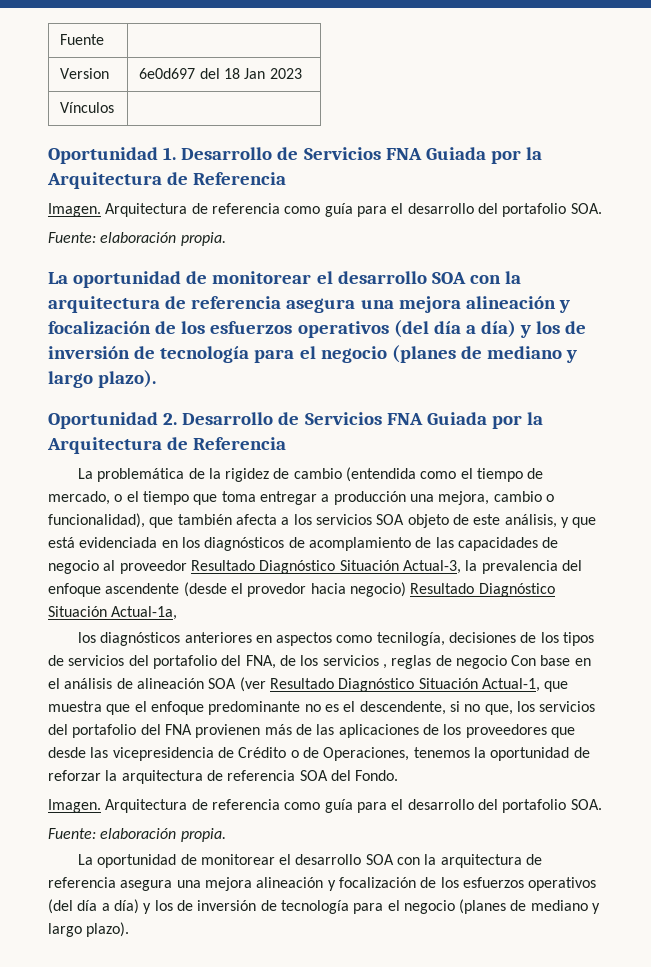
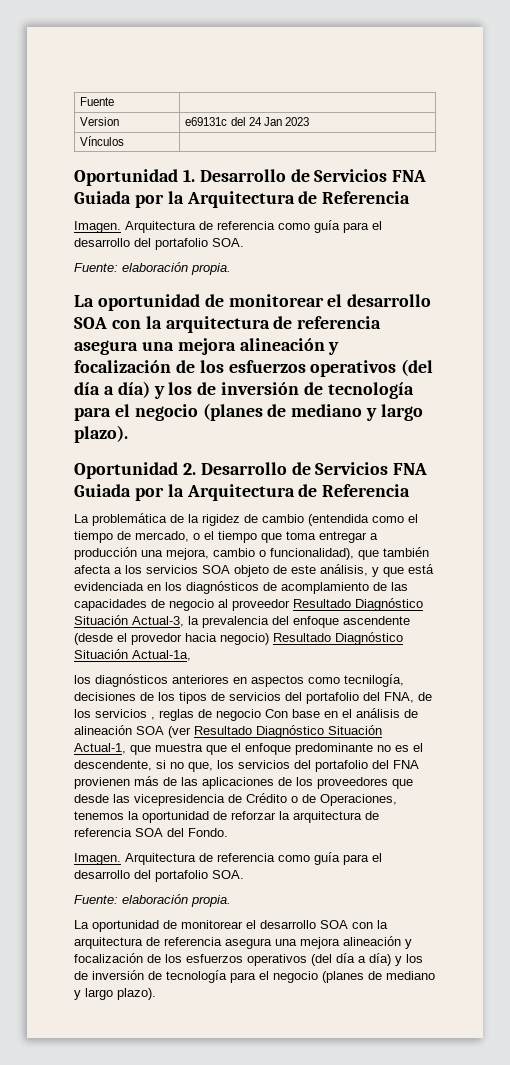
[139,68,240,79] 6e0d697 del 18 -> [185,117,262,126] e69131c del 24

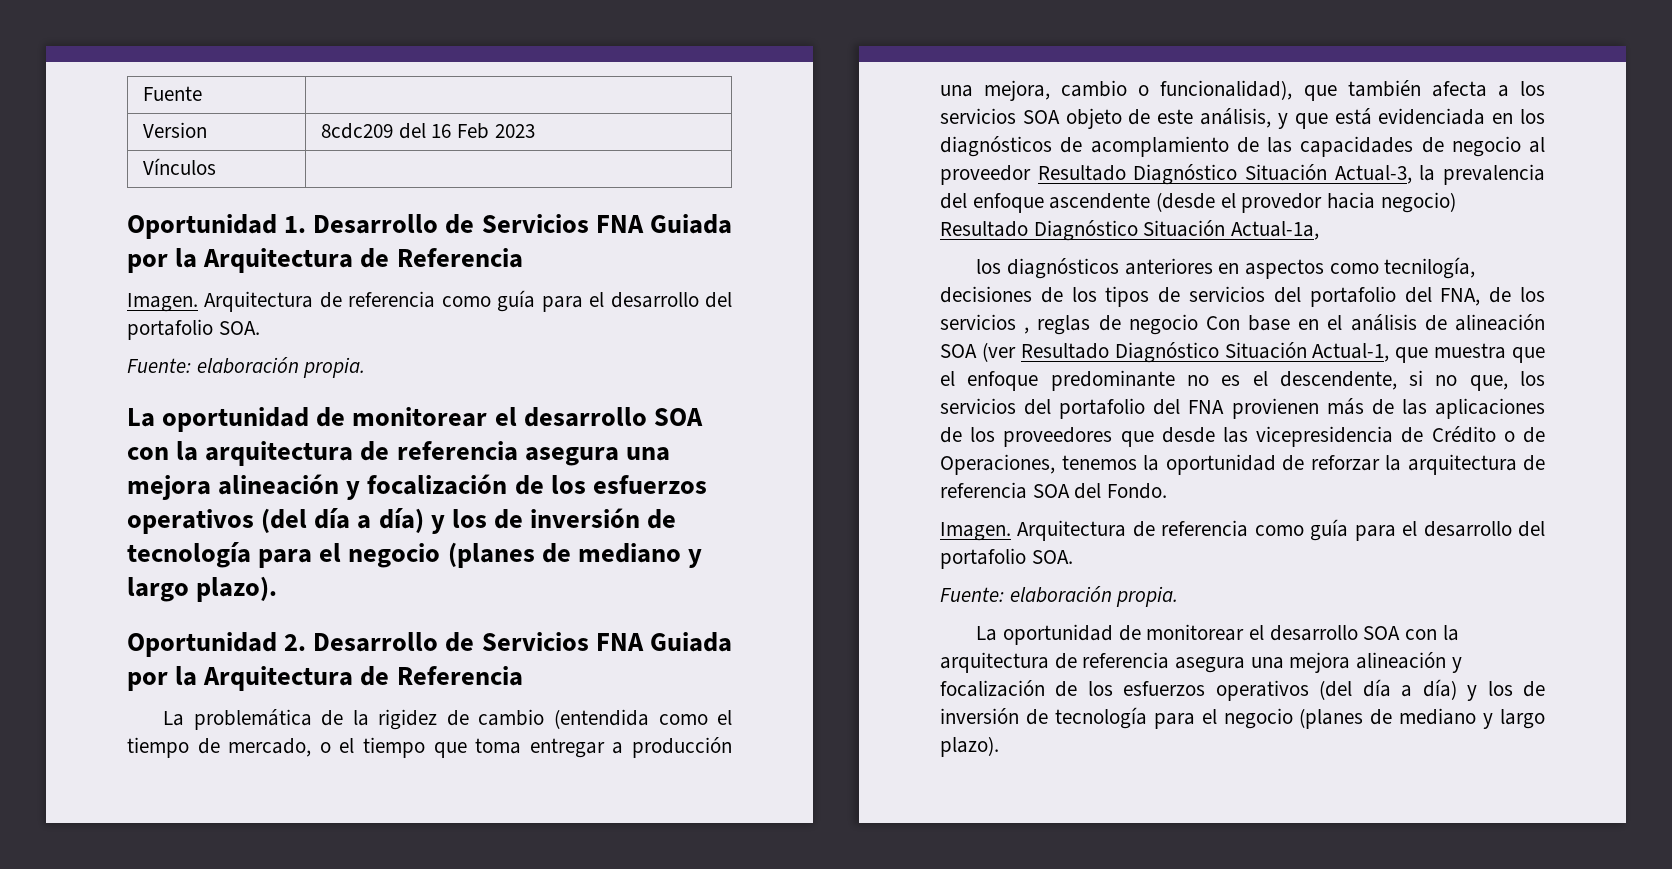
[185,117,282,126] e69131c del 24 Jan -> [321,123,490,139] 8cdc209 del 16 Feb

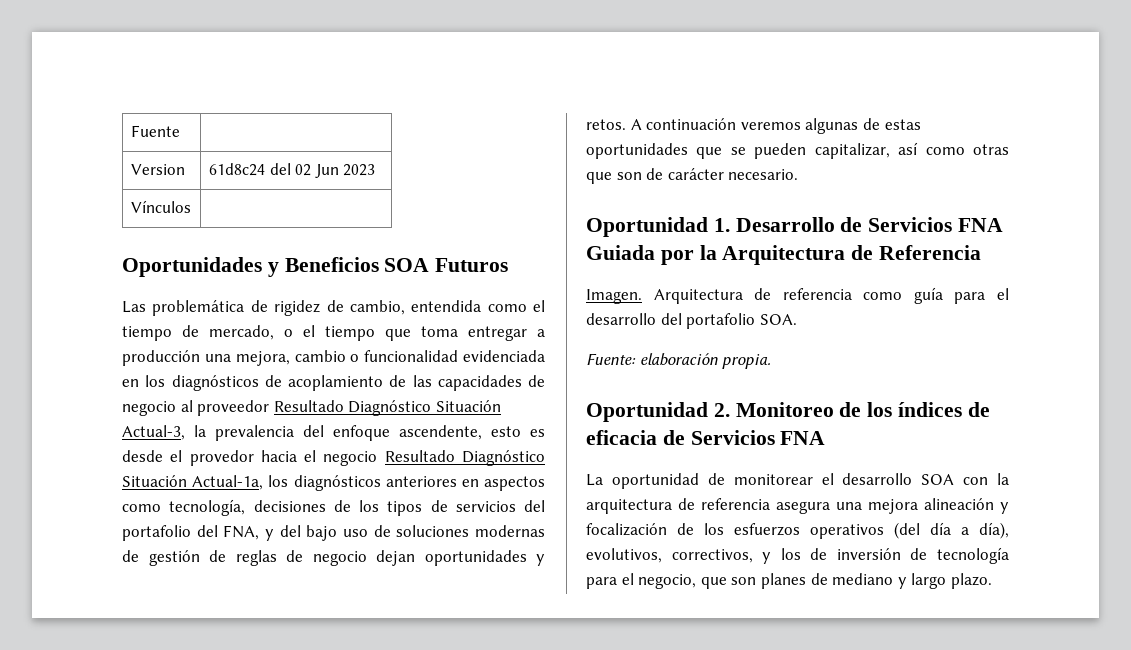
[321,123,535,139] [143,158,217,175] 8cdc209 del 16 Feb 2023 // Vínculos | -> [208,163,376,178] [130,200,191,213] [122,257,509,277] [122,300,545,316] [122,325,545,341] [122,350,545,366] [122,375,545,391] [122,400,501,416] [122,425,545,441] [122,450,545,466] [122,475,545,491] [122,499,545,516] [122,525,545,541] [122,550,545,566] [586,118,921,134] [586,142,1009,159] [586,168,799,184] 61d8c24 del 02 Jun 2023 // Vínculos | // Oportunidades y Beneficios SOA Futuros // Las problemática de rigidez de cambio, entendida como el tiempo de mercado, o el tiempo que toma entregar a producción una mejora, cambio o funcionalidad evidenciada en los diagnósticos de acoplamiento de las capacidades de negocio al proveedor Resultado Diagnóstico Situación Actual-3, la prevalencia del enfoque ascendente, esto es desde el provedor hacia el negocio Resultado Diagnóstico Situación Actual-1a, los diagnósticos anteriores en aspectos como tecnología, decisiones de los tipos de servicios del portafolio del FNA, y del bajo uso de soluciones modernas de gestión de reglas de negocio dejan oportunidades y retos. A continuación veremos algunas de estas oportunidades que se pueden capitalizar, así como otras que son de carácter necesario.
[127,407,703,432] [127,441,670,466] [127,474,707,500] [127,508,677,534] [127,542,703,568] [127,576,278,602] [127,632,732,657] [127,666,523,691] [163,709,733,730] [127,737,733,758] [940,80,1545,101] [940,108,1545,129] [940,136,1545,157] [940,164,1545,185] [940,192,1456,213] [940,220,1320,241] [976,257,1476,279] [940,286,1545,307] [940,314,1545,335] [940,342,1545,363] [940,370,1545,391] [940,398,1545,419] [940,426,1545,447] [940,454,1545,475] [940,482,1168,499] [940,519,1545,541] [940,548,1073,569] [940,586,1179,607] La oportunidad de monitorear el desarrollo SOA con la arquitectura de referencia asegura una mejora alineación y focalización de los esfuerzos operativos (del día a día) y los de inversión de tecnología para el negocio (planes de mediano y largo plazo). // Oportunidad 2. Desarrollo de Servicios FNA Guiada por la Arquitectura de Referencia // La problemática de la rigidez de cambio (entendida como el tiempo de mercado, o el tiempo que toma entregar a producción una mejora, cambio o funcionalidad), que también afecta a los servicios SOA objeto de este análisis, y que está evidenciada en los diagnósticos de acomplamiento de las capacidades de negocio al proveedor Resultado Diagnóstico Situación Actual-3, la prevalencia del enfoque ascendente (desde el provedor hacia negocio) Resultado Diagnóstico Situación Actual-1a, // los diagnósticos anteriores en aspectos como tecnilogía, decisiones de los tipos de servicios del portafolio del FNA, de los servicios , reglas de negocio Con base en el análisis de alineación SOA (ver Resultado Diagnóstico Situación Actual-1, que muestra que el enfoque predominante no es el descendente, si no que, los servicios del portafolio del FNA provienen más de las aplicaciones de los proveedores que desde las vicepresidencia de Crédito o de Operaciones, tenemos la oportunidad de reforzar la arquitectura de referencia SOA del Fondo. // Imagen. Arquitectura de referencia como guía para el desarrollo del portafolio SOA. // Fuente: elaboración propia. -> [586,402,990,422] [586,430,826,445] Oportunidad 2. Monitoreo de los índices de eficacia de Servicios FNA
[1422,679,1545,701] [940,707,1545,729] [940,736,999,757] día) y los de inversión de tecnología para el negocio (planes de mediano y largo plazo). -> [979,522,1009,539] [586,547,1009,564] [586,573,992,589] día), evolutivos, correctivos, y los de inversión de tecnología para el negocio, que son planes de mediano y largo plazo.

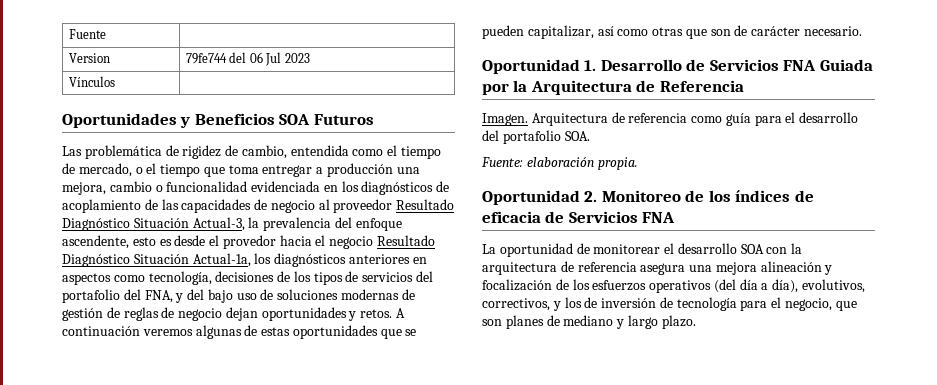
[208,163,339,178] 61d8c24 del 02 Jun -> [186,52,282,66] 79fe744 del 06 Jul

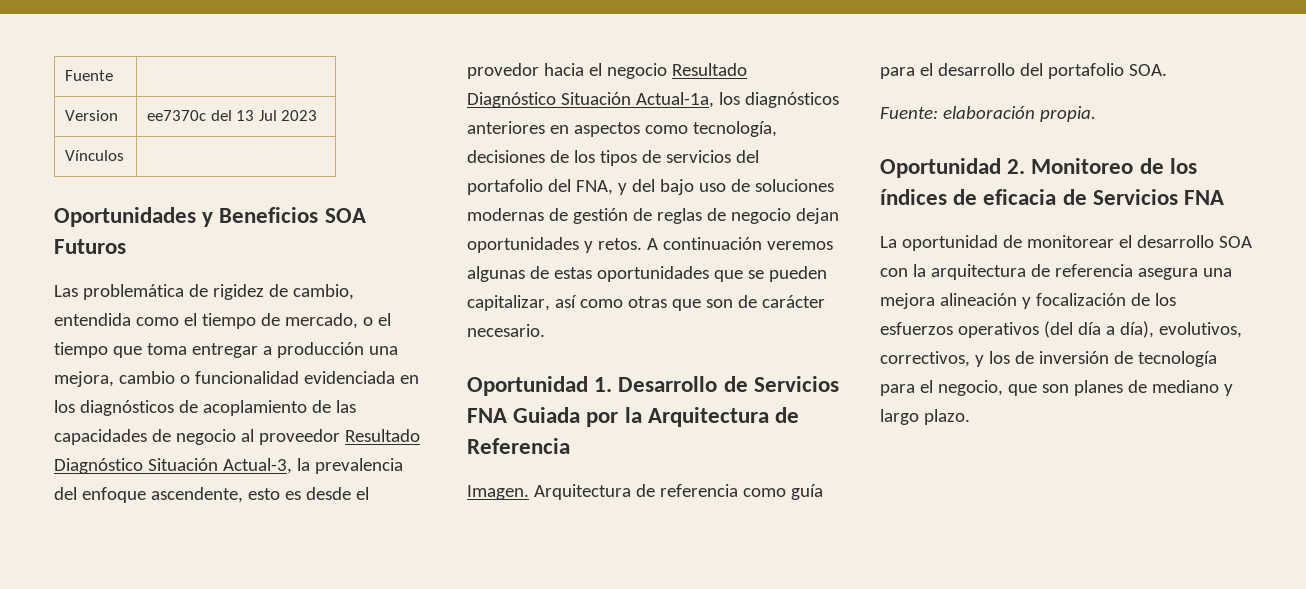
[186,52,263,64] 79fe744 del 06 -> [147,110,255,121] ee7370c del 13

